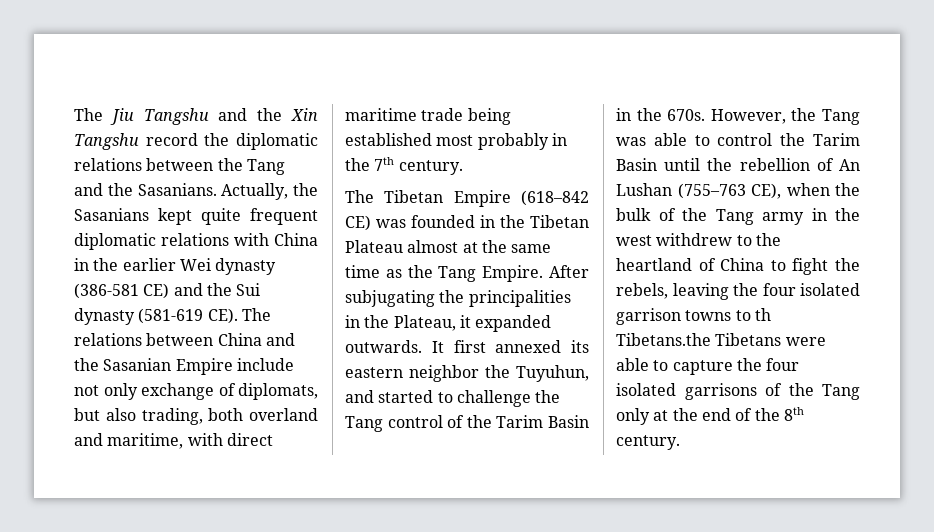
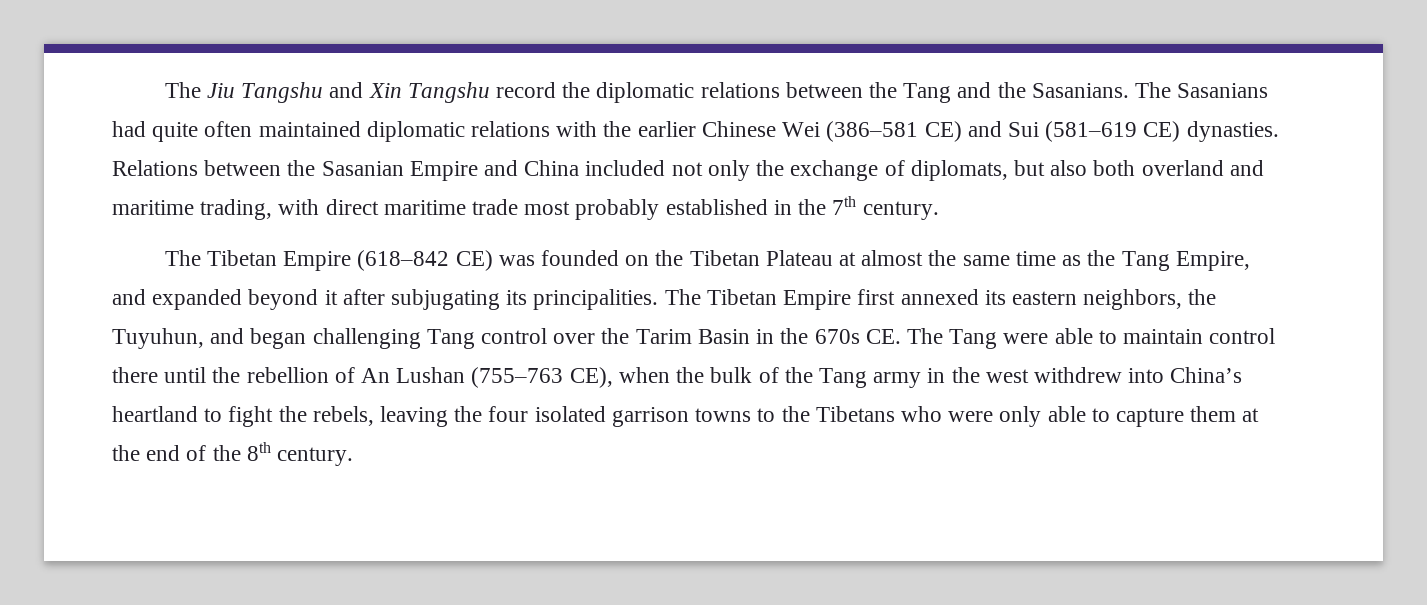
[257,108,283,121] the -> (364, 90) none
[221,183,318,200] [74,208,318,225] [74,233,318,250] [74,258,277,275] [74,283,261,299] [74,308,271,325] [74,333,295,346] [74,358,294,375] Actually, the Sasanians kept quite frequent diplomatic relations with China in the earlier Wei dynasty (386-581 CE) and the Sui dynasty (581-619 CE). The relations between China and the Sasanian Empire include -> [1135,82,1269,98] [112,121,1279,142] [112,160,666,181] The Sasanians had quite often maintained diplomatic relations with the earlier Chinese Wei (386–581 CE) and Sui (581–619 CE) dynasties. Relations between the Sasanian Empire and China included
(138, 391) none -> [756,160,785,176] the
[141,408,203,425] trading, -> (1088, 168) none
[107,433,184,449] maritime, -> [112,199,273,220] maritime trading,
[467,108,511,125] [345,133,432,146] being established -> (519, 207) none
(549, 141) none -> [665,199,768,215] established
[480,215,495,228] in -> [625,255,650,266] on
[407,240,478,253] almost at -> [839,250,924,266] at almost
[482,265,589,282] [345,290,571,307] [345,315,552,332] [345,340,444,353] Empire. After subjugating the principalities in the Plateau, it expanded outwards. It -> [1175,251,1250,271] [112,289,852,310] Empire, and expanded beyond it after subjugating its principalities. The Tibetan Empire
[409,365,479,382] neighbor -> [1083,289,1183,310] neighbors,
[378,390,561,407] started to challenge the -> [250,328,421,349] began challenging
[447,415,465,428] of -> [553,333,596,344] over
[667,108,860,125] [616,133,860,146] [616,158,657,171] 670s. However, the Tang was able to control the Tarim Basin -> [814,328,1276,349] [112,367,158,383] 670s CE. The Tang were able to maintain control there
[736,233,781,246] [616,258,765,271] to the heartland of China -> [1128,367,1243,383] [112,406,198,422] into China’s heartland
[754,308,771,321] [616,333,826,346] [616,358,800,375] [616,383,860,400] [616,408,650,425] th Tibetans.the Tibetans were able to capture the four isolated garrisons of the Tang only -> [781,406,1237,427] the Tibetans who were only able to capture them

